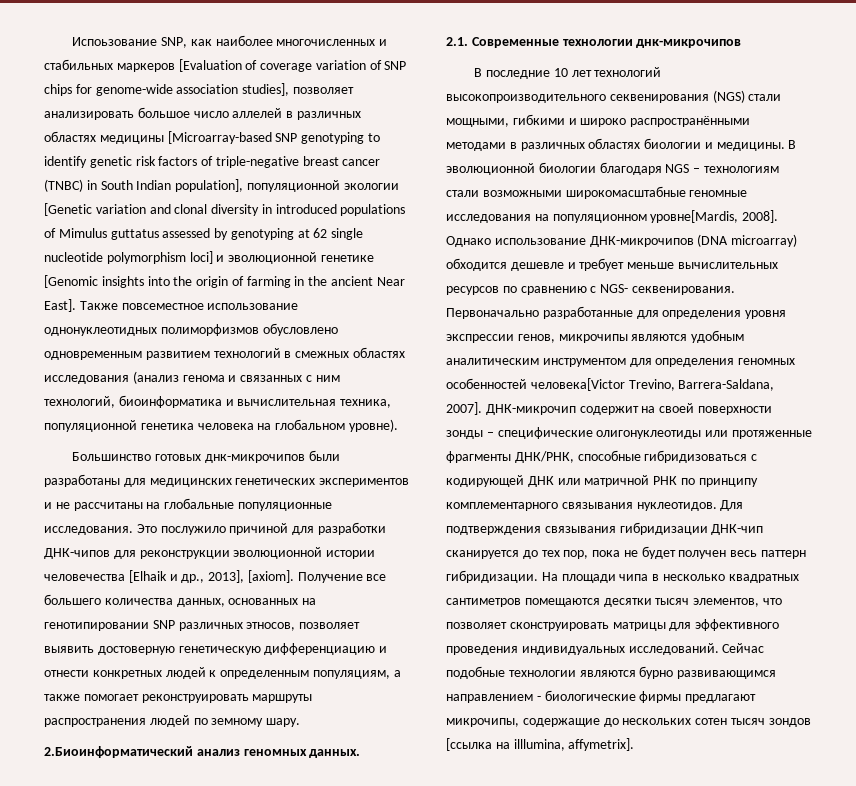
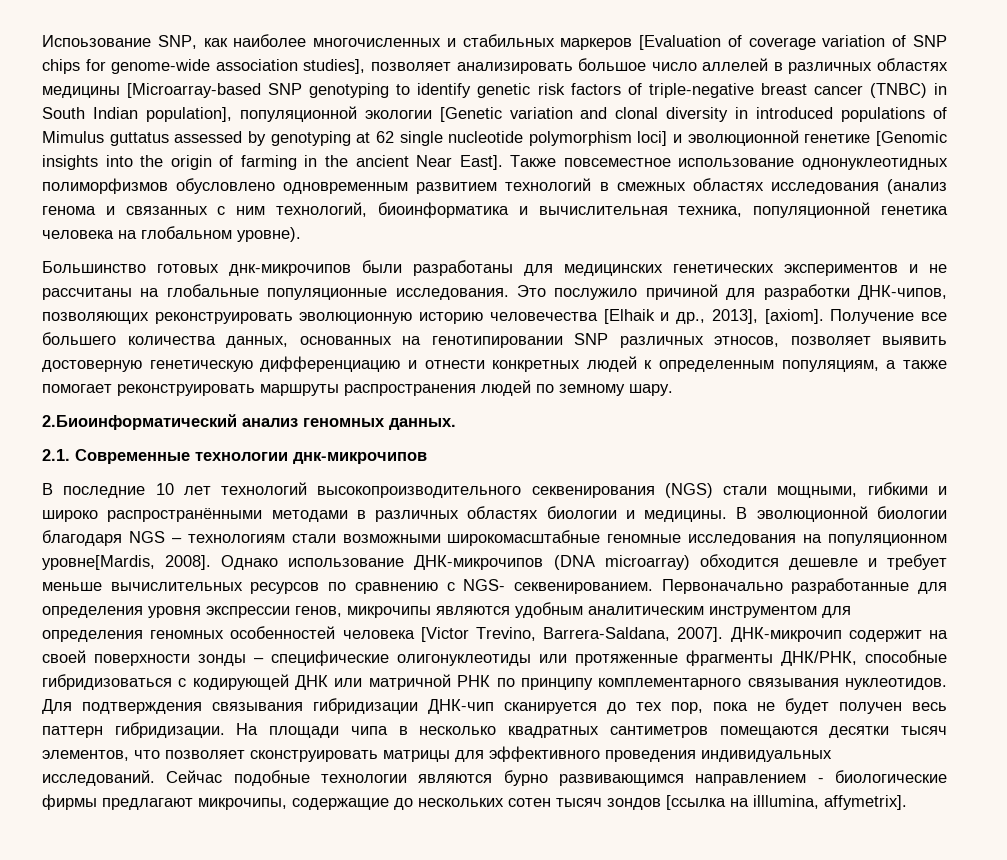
[44,547,376,559] ДНК-чипов для реконструкции эволюционной истории -> [857,285,947,300] [42,312,484,324] ДНК-чипов, позволяющих реконструировать эволюционную историю
[631,286,735,295] секвенирования. -> [513,582,653,594] секвенированием.
[530,378,625,391] человека[Victor -> [342,627,469,642] человека [Victor

